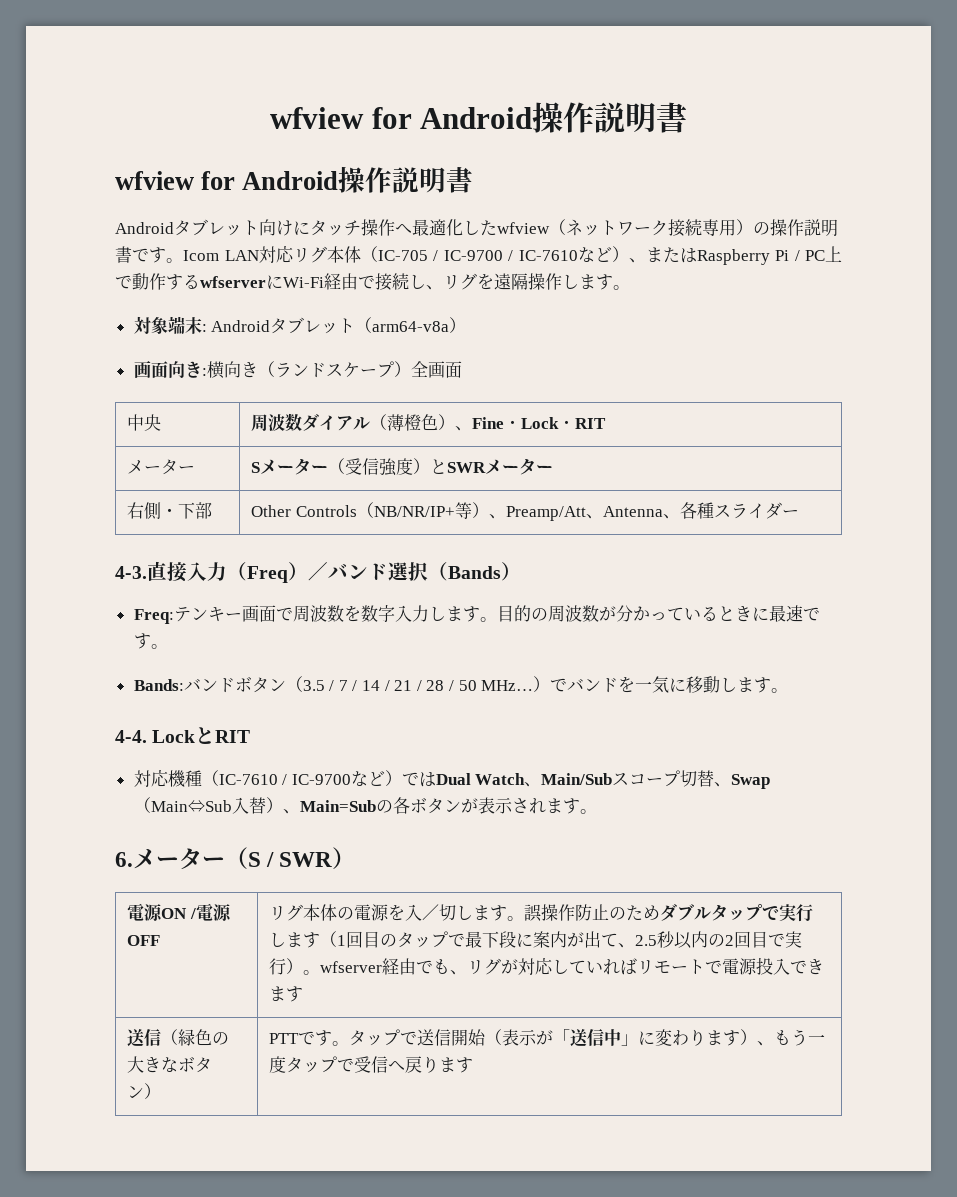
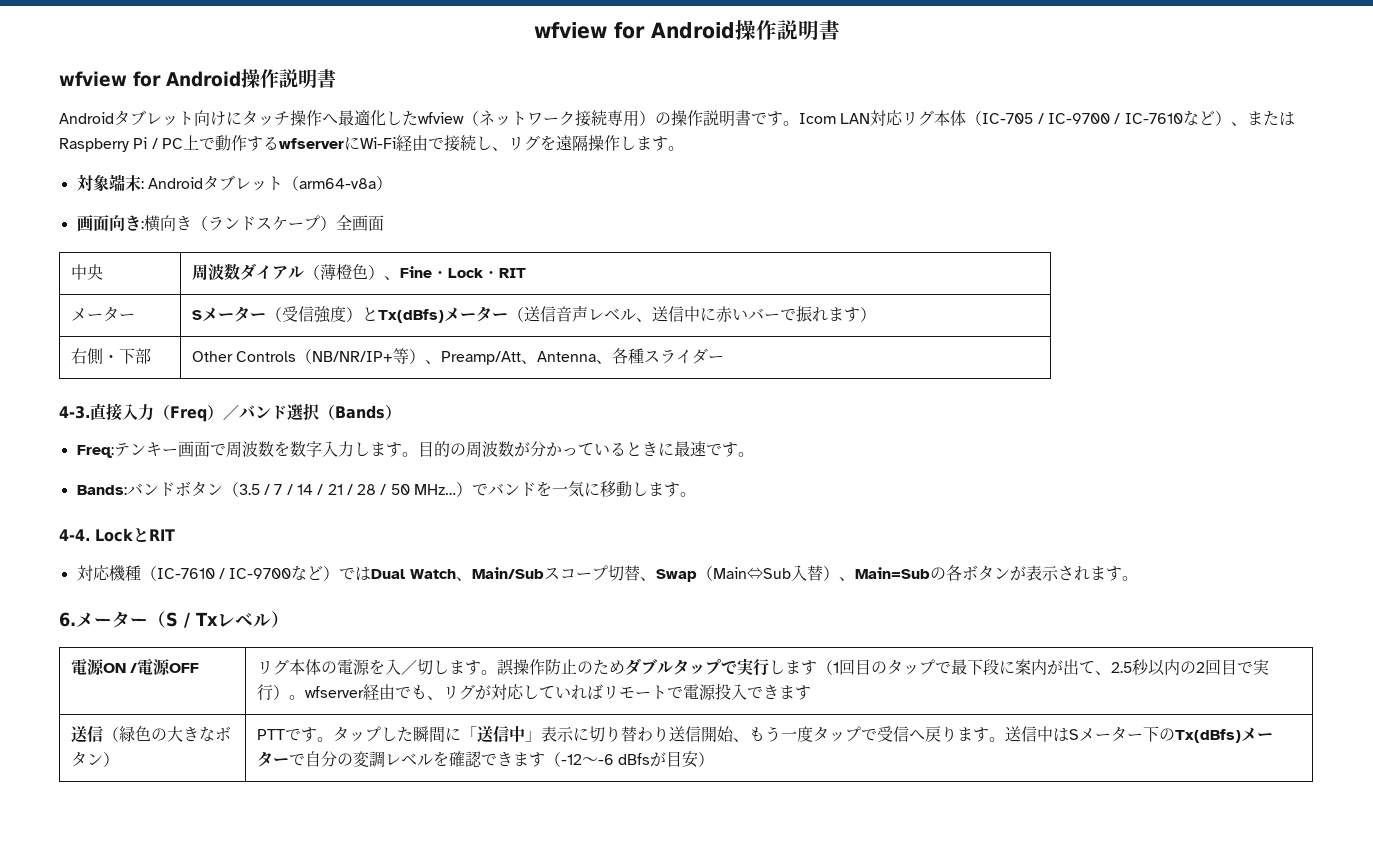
[447,458,554,475] SWRメーター -> [377,305,876,323] Tx(dBfs)メーター（送信音声レベル、送信中に赤いバーで振れます）
[279,852,333,867] SWR -> [196,612,271,627] Txレベル
[400,1029,758,1047] で送信開始（表示が「送信中」に変わります） -> [380,725,734,743] した瞬間に「送信中」表示に切り替わり送信開始
(474, 1065) none -> [988,726,1273,743] [256,751,714,768] 。送信中はSメーター下のTx(dBfs)メーターで自分の変調レベルを確認できます（-12〜-6 dBfsが目安）

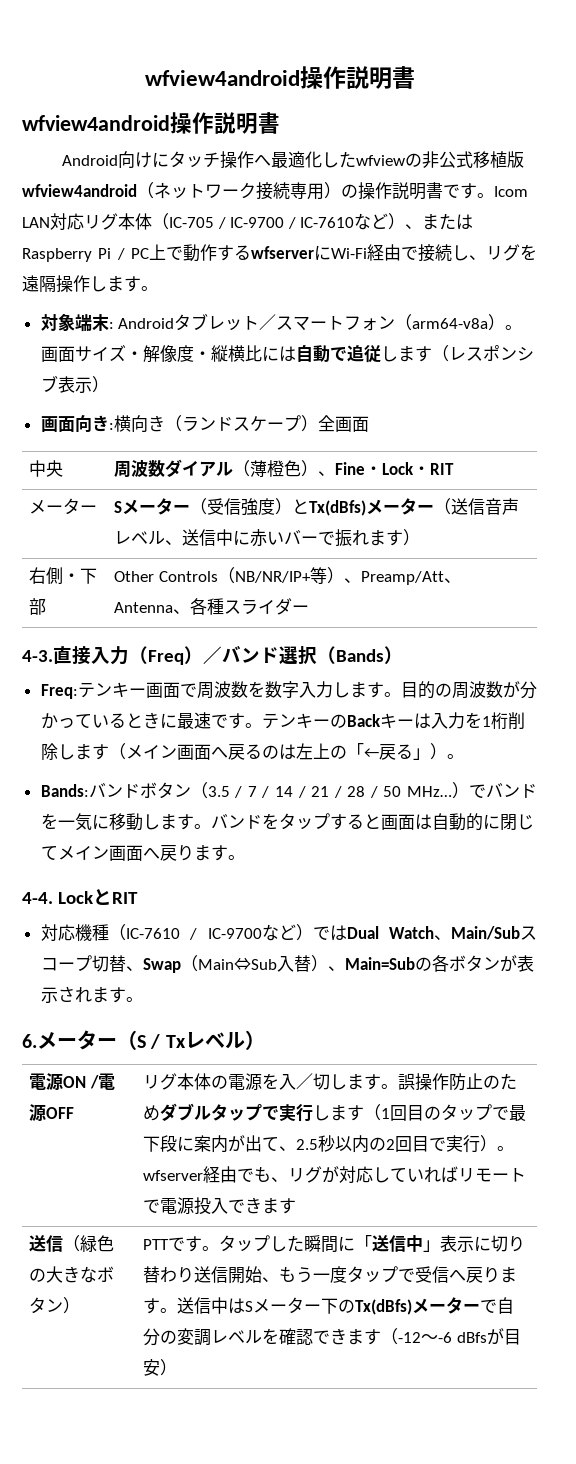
[533,20,840,40] [59,71,241,87] wfview for Android操作説明書 // wfview for Android -> [144,66,415,89] [22,115,170,131] wfview4android操作説明書 // wfview4android
[114,110,194,126] タブレット -> (118, 160) none
(464, 118) none -> [404,151,524,168] [22,184,137,197] の非公式移植版wfview4android
[282,176,376,191] （arm64-v8a -> [259,314,523,331] [40,344,534,363] [40,375,92,393] ／スマートフォン（arm64-v8a）。画面サイズ・解像度・縦横比には自動で追従します（レスポンシブ表示
(754, 454) none -> [261,712,525,730] [40,743,464,760] テンキーのBackキーは入力を1桁削除します（メイン画面へ戻るのは左上の「←戻る」）。
(697, 494) none -> [210,813,534,831] [40,845,245,861] バンドをタップすると画面は自動的に閉じてメイン画面へ戻ります。

